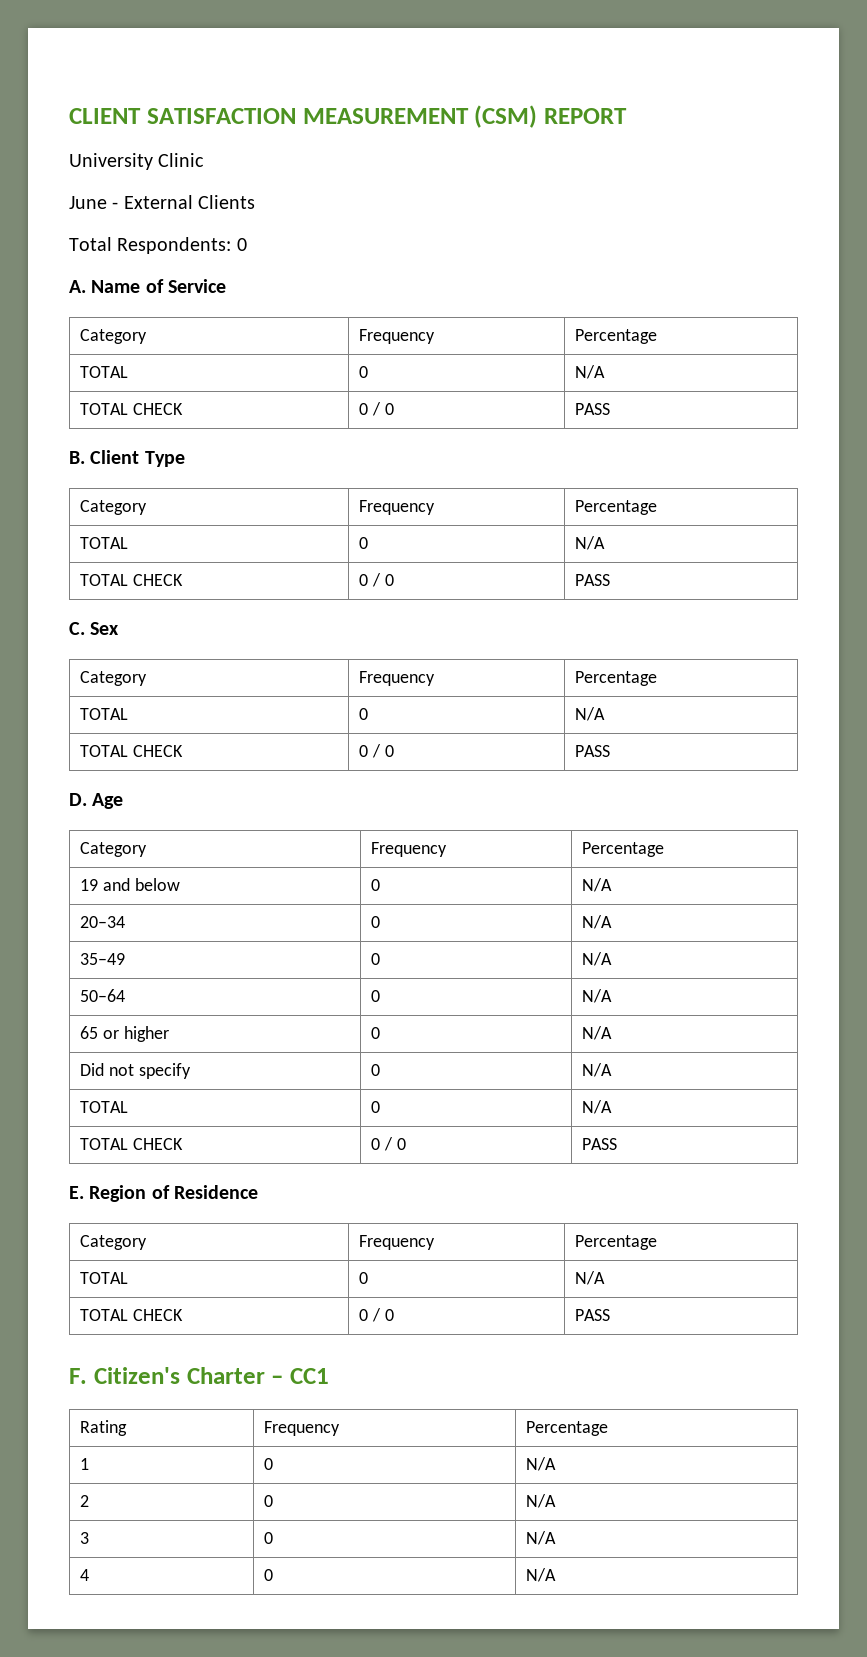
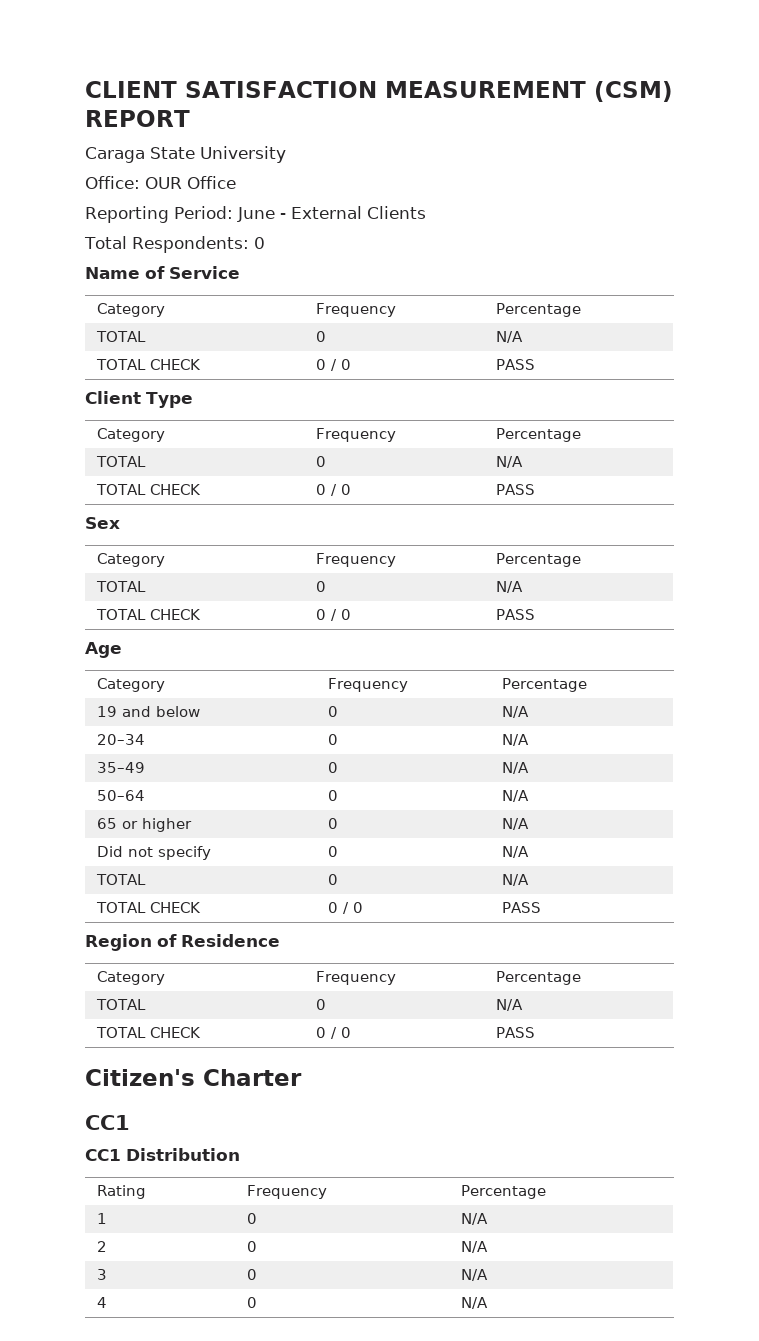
(627, 116) none -> [85,147,195,163] Caraga State
[158,153,205,167] Clinic // -> [85,176,236,189] [85,206,233,223] // Office: OUR Office // Reporting Period:
[69,280,86,293] A. -> (265, 243) none
[69,451,85,464] B. -> (536, 364) none
[69,622,85,635] C. -> (536, 489) none
[69,793,87,806] D. -> (536, 614) none
[69,1186,84,1199] E. -> (542, 907) none
[69,1368,87,1384] F. -> (536, 1032) none
[271,1368,329,1384] – CC1 -> [85,1115,130,1130] [85,1148,240,1161] // CC1 // CC1 Distribution

